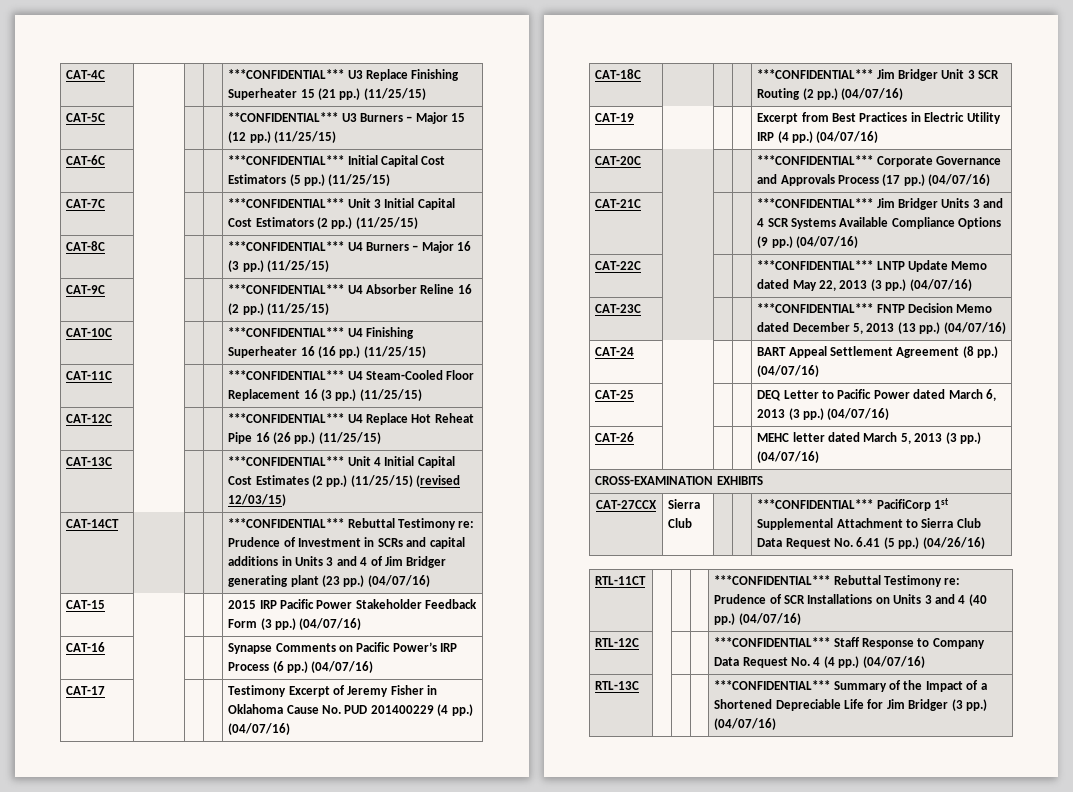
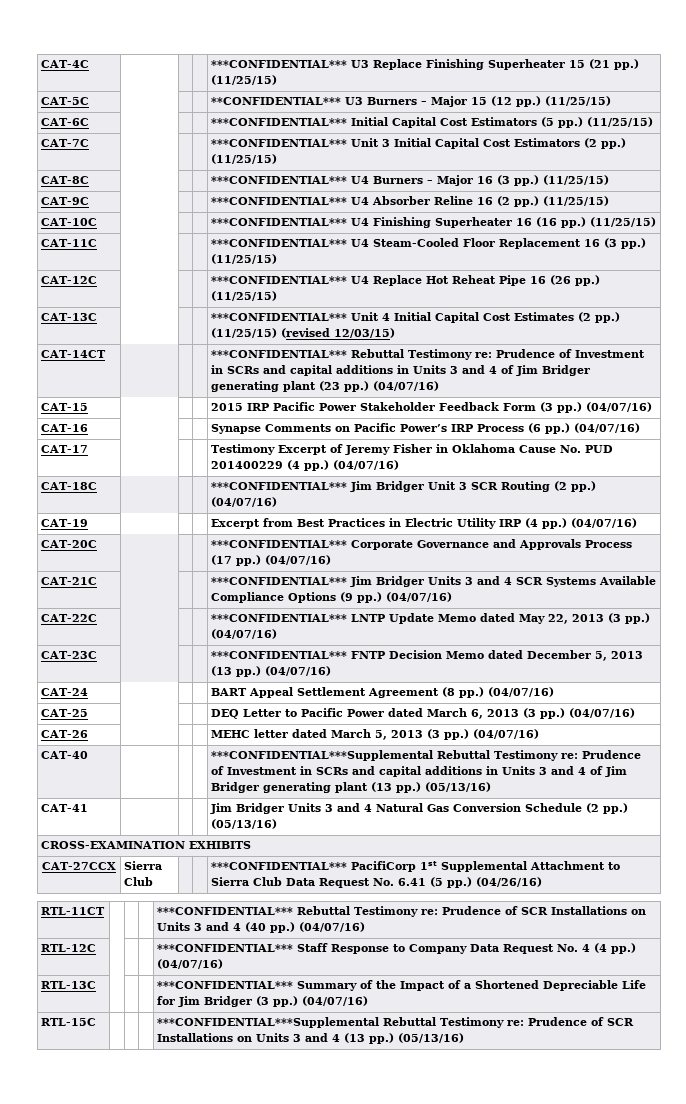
(820, 457) none -> [41,751,89,759] [211,750,642,761] [211,766,628,777] [211,782,492,793] [41,804,89,812] [210,803,629,814] [211,819,278,829] // CAT-40 | | | | ***CONFIDENTIAL***Supplemental Rebuttal Testimony re: Prudence of Investment in SCRs and capital additions in Units 3 and 4 of Jim Bridger generating plant (13 pp.) (05/13/16) // CAT-41 | | | | Jim Bridger Units 3 and 4 Natural Gas Conversion Schedule (2 pp.) (05/13/16)
(777, 724) none -> [41,1018,97,1026] [157,1017,635,1028] [157,1033,465,1044] // RTL-15C | | | | ***CONFIDENTIAL***Supplemental Rebuttal Testimony re: Prudence of SCR Installations on Units 3 and 4 (13 pp.) (05/13/16)

